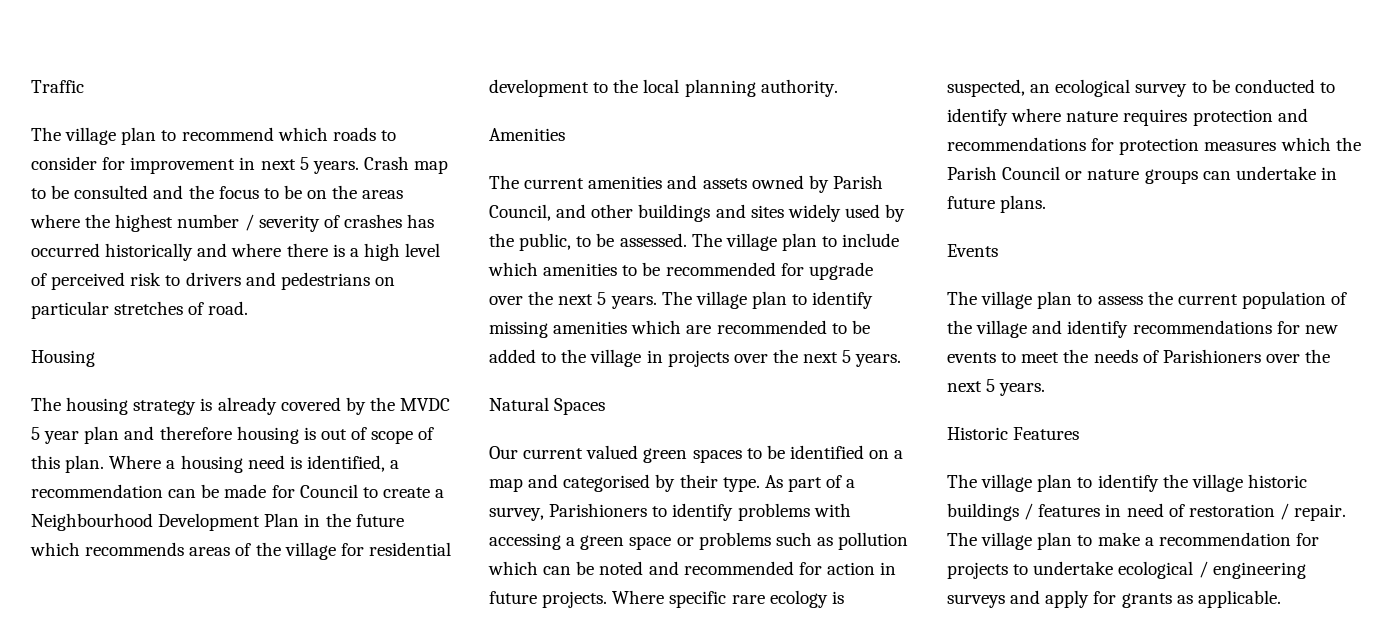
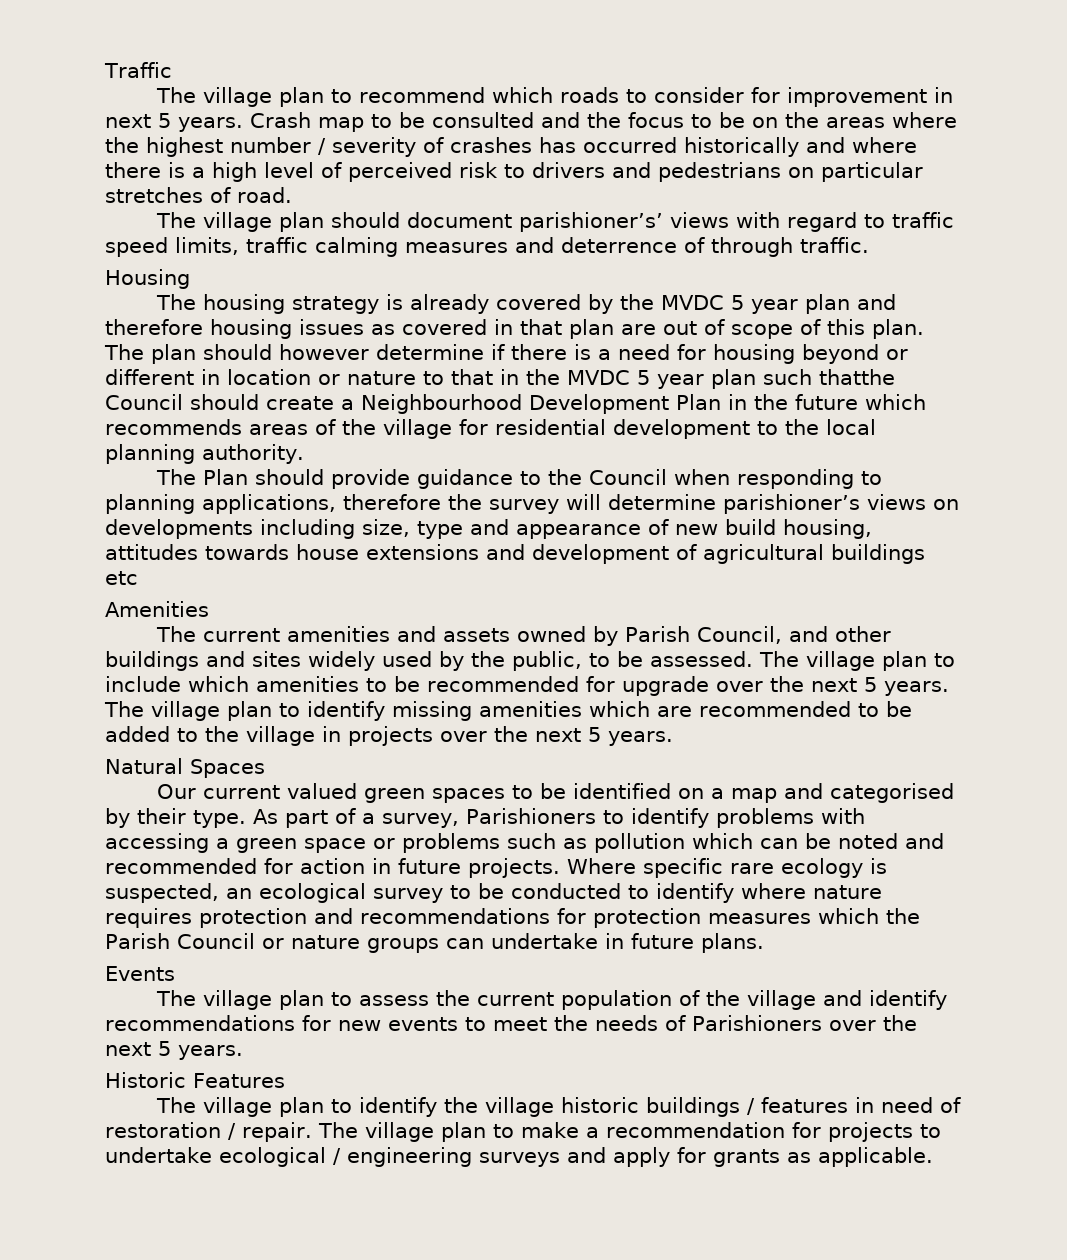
(249, 308) none -> [155,212,954,232] [105,237,869,257] // The village plan should document parishioner’s’ views with regard to traffic speed limits, traffic calming measures and deterrence of through traffic.
[303,427,316,440] is -> [299,319,656,339] issues as covered in that plan are
[109,455,400,473] [31,484,378,498] Where a housing need is identified, a recommendation can be made for Council to -> [104,344,908,364] [105,369,895,389] [105,394,259,410] The plan should however determine if there is a need for housing beyond or different in location or nature to that in the MVDC 5 year plan such thatthe Council should
(838, 88) none -> [155,469,882,489] [105,494,959,514] [105,519,872,539] [105,544,925,564] [105,571,138,585] // The Plan should provide guidance to the Council when responding to planning applications, therefore the survey will determine parishioner’s views on developments including size, type and appearance of new build housing, attitudes towards house extensions and development of agricultural buildings etc

